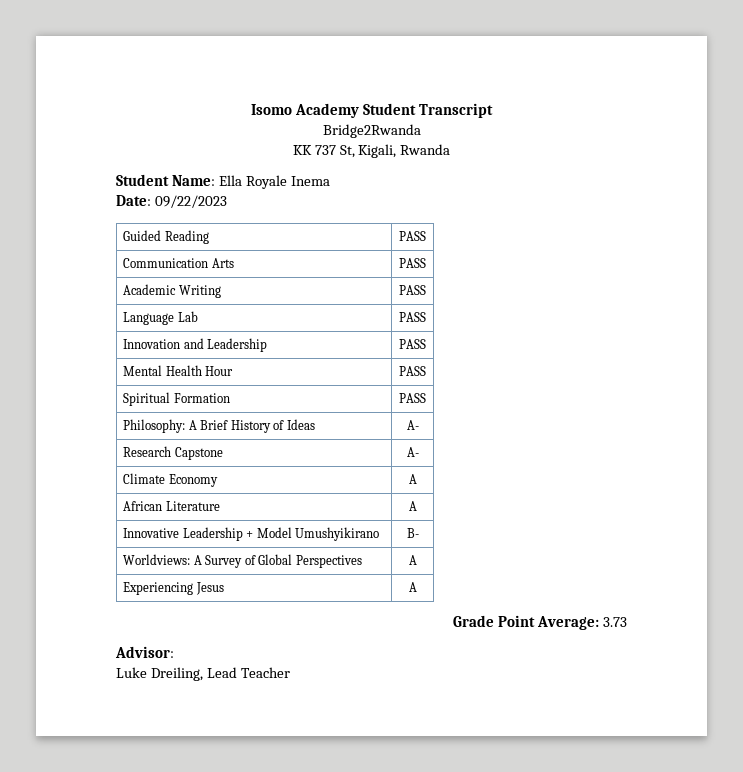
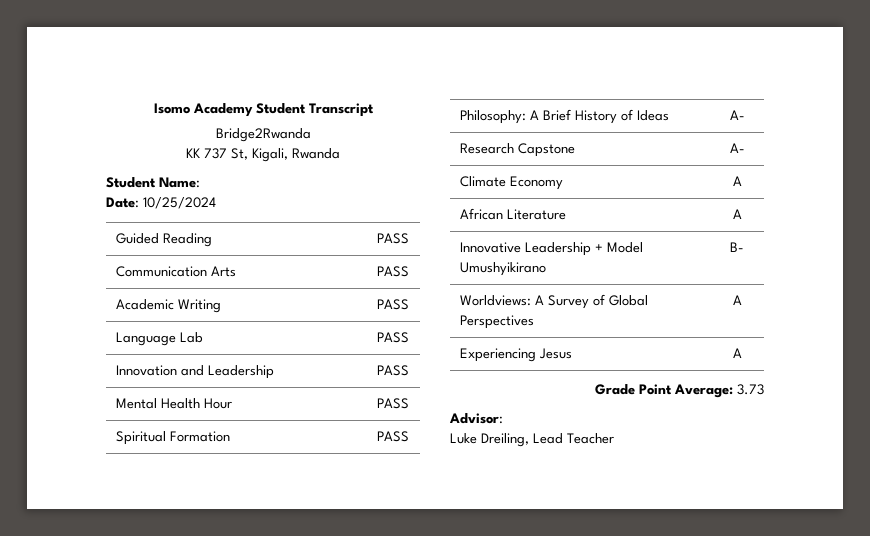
[218,175,330,189] Ella Royale Inema -> (200, 182) none
[154,195,227,208] 09/22/2023 -> [143,197,216,209] 10/25/2024

